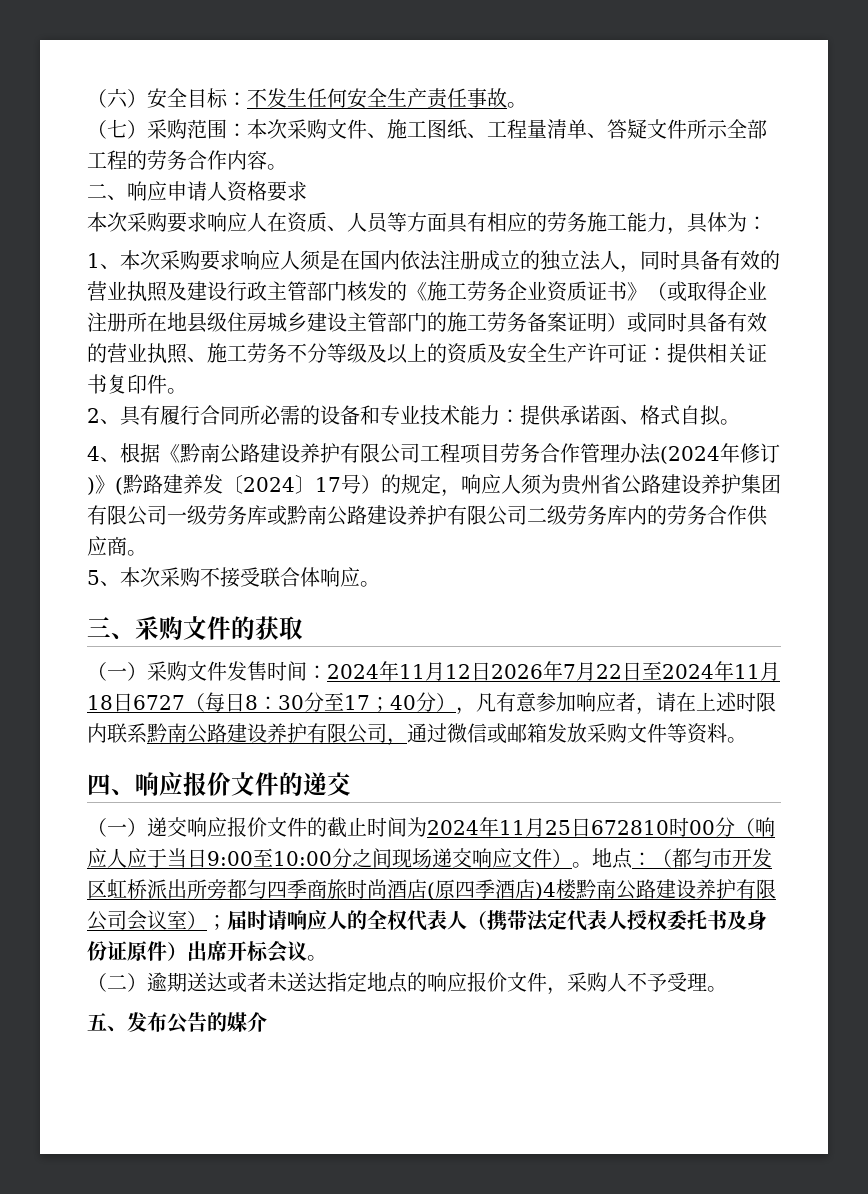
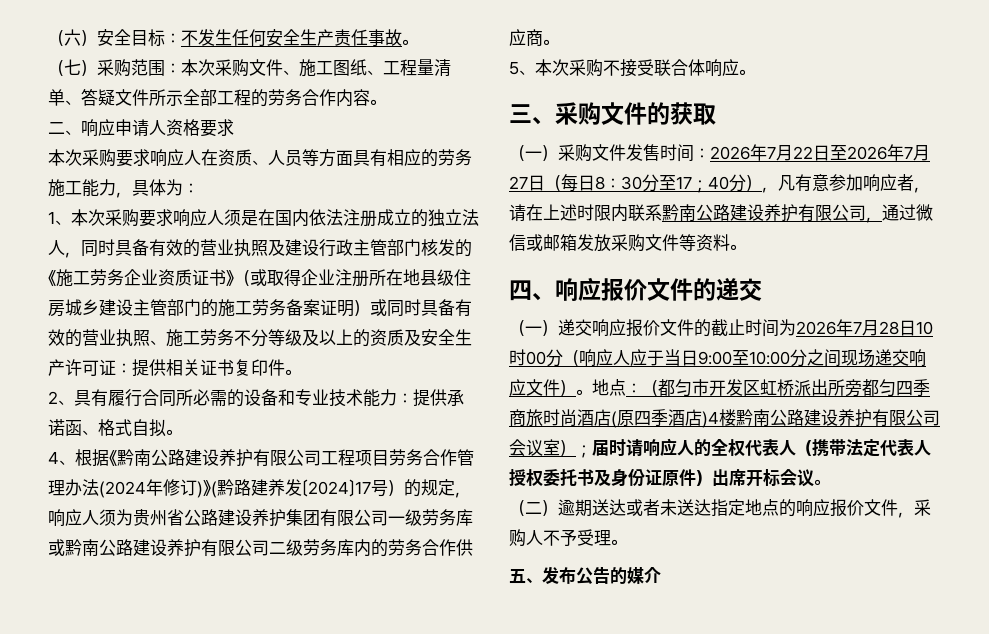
[327,661,491,681] 2024年11月12日 -> (710, 153) none
[662,661,780,681] [87,693,185,712] 2024年11月18日6727 -> [847,144,930,161] [509,175,545,191] 2026年7月27日
[427,817,669,837] 2024年11月25日672810 -> [796,319,933,336] 2026年7月28日10

